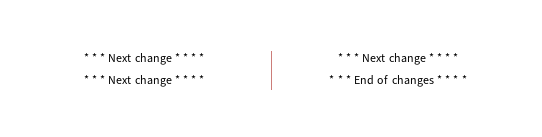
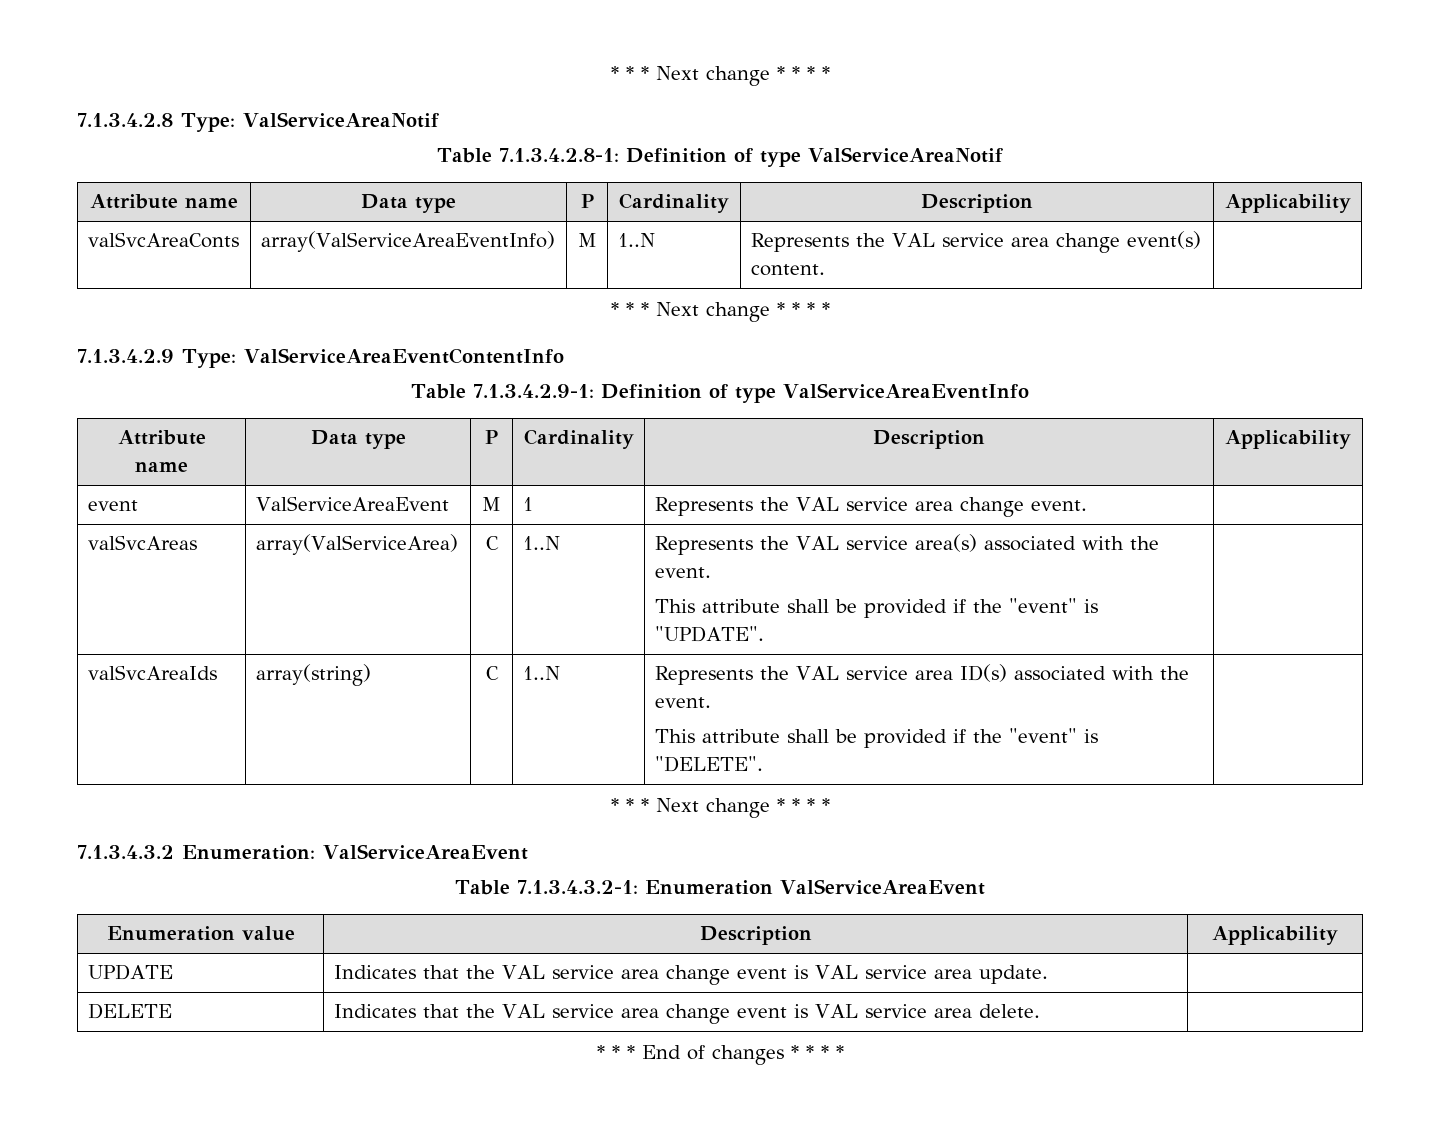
[83,53,205,65] [83,75,205,87] [337,53,459,65] * * * Next change * * * * // * * * Next change * * * * // * * * Next change * * * * -> [610,66,830,86] [77,112,439,132] [436,147,1004,167] [90,194,238,209] [360,194,456,213] [580,194,594,208] [619,193,729,213] [921,194,1033,213] [1224,194,1351,213] [87,232,239,248] [260,231,555,252] [577,233,597,247] [617,233,655,247] [750,231,1201,253] [750,264,825,276] [610,302,830,322] [77,348,564,368] [411,383,1029,403] [117,430,206,445] [135,462,188,472] [310,430,406,449] [485,430,498,444] [523,429,634,449] [873,430,986,449] [1225,430,1351,449] [87,500,138,511] [255,496,449,511] [482,497,501,511] [522,497,533,511] [654,497,1087,517] [87,535,197,550] [255,534,458,555] [485,536,499,550] [522,536,560,550] [654,534,1159,555] [654,567,711,578] [654,598,1098,618] [654,626,764,642] [87,665,217,680] [255,664,371,686] [485,666,499,680] [522,666,560,680] [654,664,1189,685] [654,697,711,708] [654,728,1098,748] [654,756,763,772] [610,798,830,818] [77,844,528,860] [455,879,985,895] [106,926,295,941] [699,926,812,945] [1212,926,1338,945] [87,964,173,980] [333,965,1048,985] [87,1003,172,1019] [333,1004,1040,1024] * * * Next change * * * * // 7.1.3.4.2.8 Type: ValServiceAreaNotif // Table 7.1.3.4.2.8-1: Definition of type ValServiceAreaNotif // Attribute name | Data type | P | Cardinality | Description | Applicability // valSvcAreaConts | array(ValServiceAreaEventInfo) | M | 1..N | Represents the VAL service area change event(s) content. | // * * * Next change * * * * // 7.1.3.4.2.9 Type: ValServiceAreaEventContentInfo // Table 7.1.3.4.2.9-1: Definition of type ValServiceAreaEventInfo // Attribute name | Data type | P | Cardinality | Description | Applicability // event | ValServiceAreaEvent | M | 1 | Represents the VAL service area change event. | // valSvcAreas | array(ValServiceArea) | C | 1..N | Represents the VAL service area(s) associated with the event. // This attribute shall be provided if the "event" is "UPDATE". | // valSvcAreaIds | array(string) | C | 1..N | Represents the VAL service area ID(s) associated with the event. // This attribute shall be provided if the "event" is "DELETE". | // * * * Next change * * * * // 7.1.3.4.3.2 Enumeration: ValServiceAreaEvent // Table 7.1.3.4.3.2-1: Enumeration ValServiceAreaEvent // Enumeration value | Description | Applicability // UPDATE | Indicates that the VAL service area change event is VAL service area update. | // DELETE | Indicates that the VAL service area change event is VAL service area delete. |

